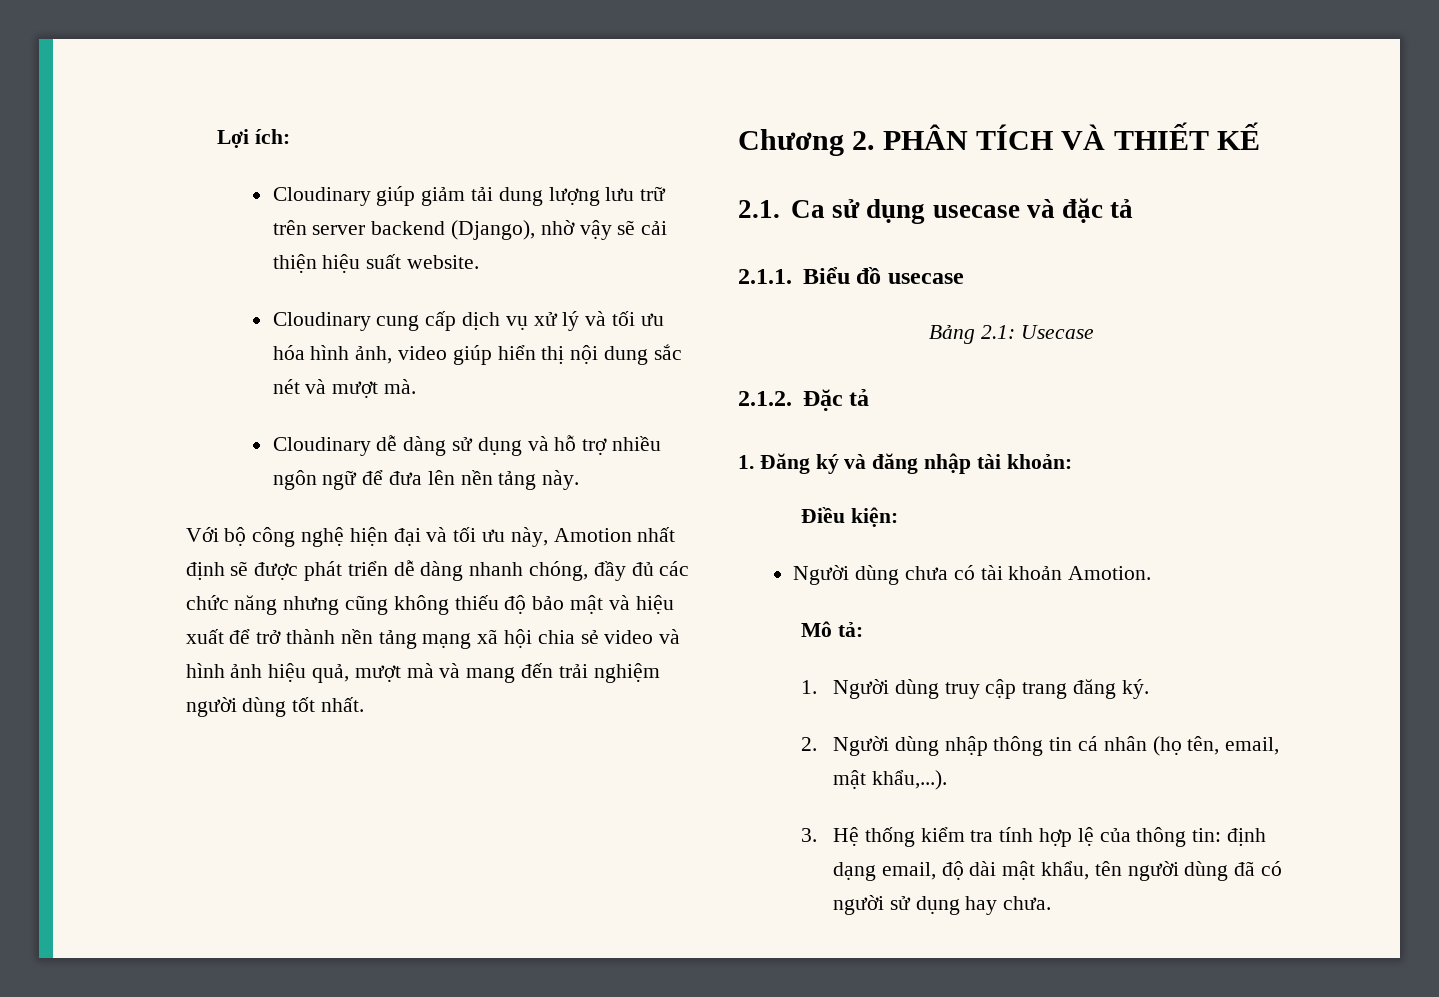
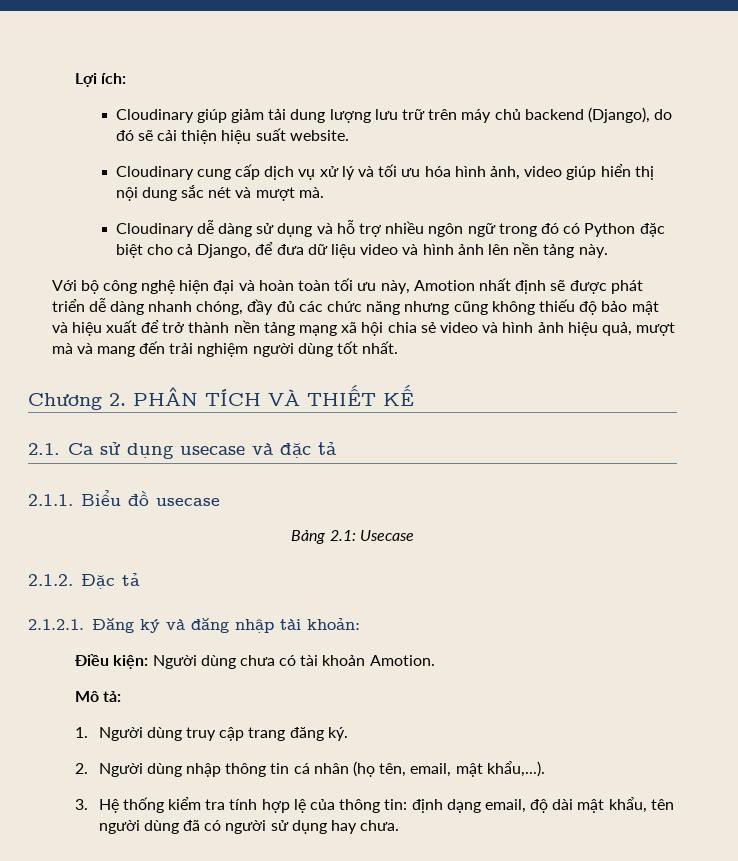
[312,220,612,240] server backend (Django), nhờ vậy -> [461,107,673,123] [115,130,134,141] máy chủ backend (Django), do đó
[362,470,422,485] để đưa -> [498,223,665,237] [115,242,484,258] trong đó có Python đặc biệt cho cả Django, để đưa dữ liệu video và hình ảnh
(448, 534) none -> [258,280,331,291] hoàn toàn
[738,455,754,469] 1. -> [28,619,84,630] 2.1.2.1.
(899, 517) // -> (149, 662) none

